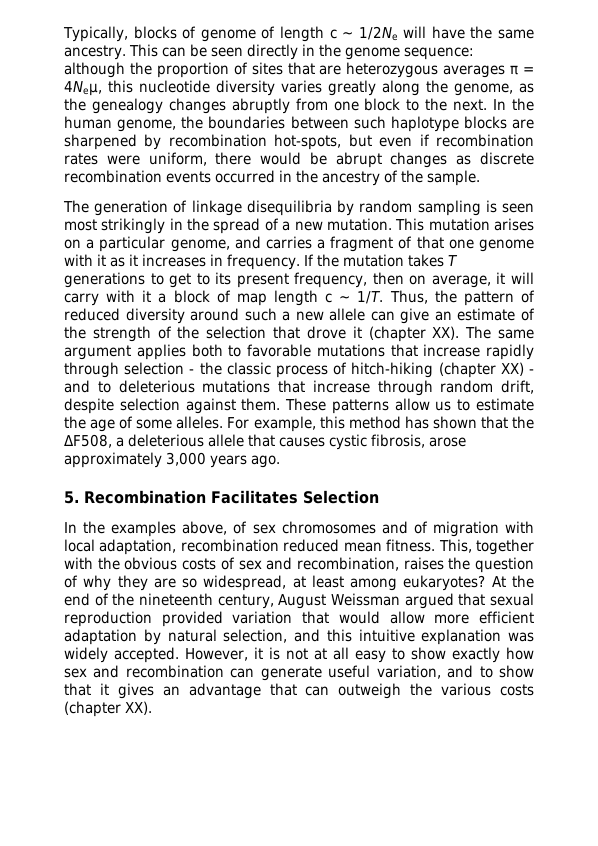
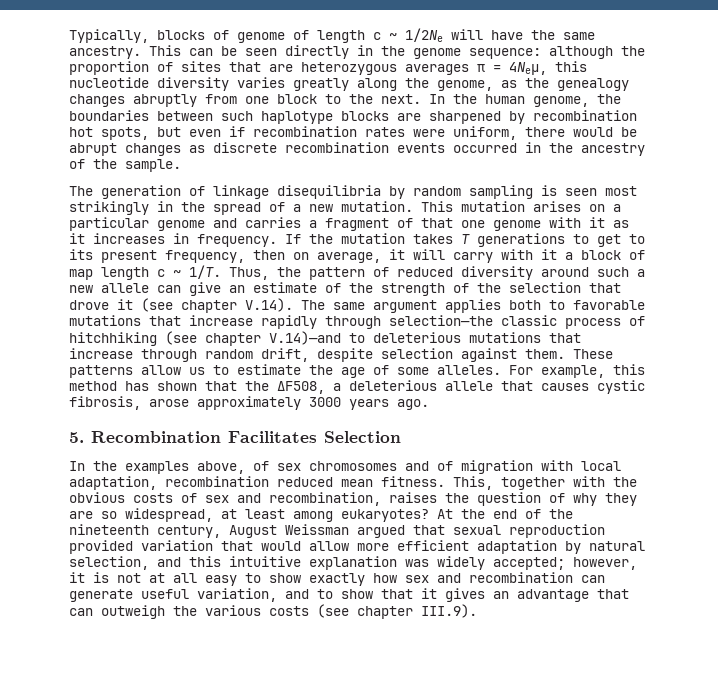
[274,134,342,150] hot-spots, -> [69,127,149,140] hot spots,
[170,239,230,252] genome, -> [157,220,205,231] genome
[368,326,460,342] (chapter XX). -> [141,298,293,313] (see chapter V.14).
[124,362,534,378] [64,380,90,393] selection - the classic process of hitch-hiking (chapter XX) - and -> [389,315,645,329] [69,331,341,346] selection—the classic process of hitchhiking (see chapter V.14)—and
[166,452,206,466] 3,000 -> [309,397,341,407] 3000
[114,647,248,663] accepted. However, -> [493,557,637,570] accepted; however,
[64,701,152,717] (chapter XX). -> [317,604,477,619] (see chapter III.9).

